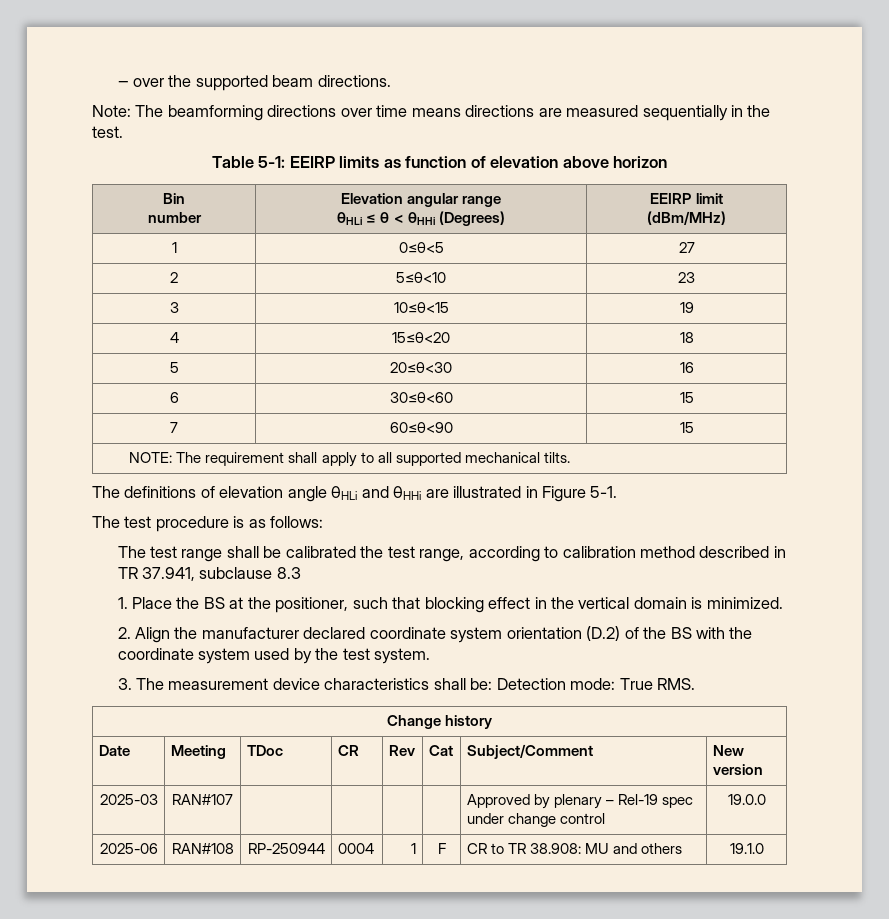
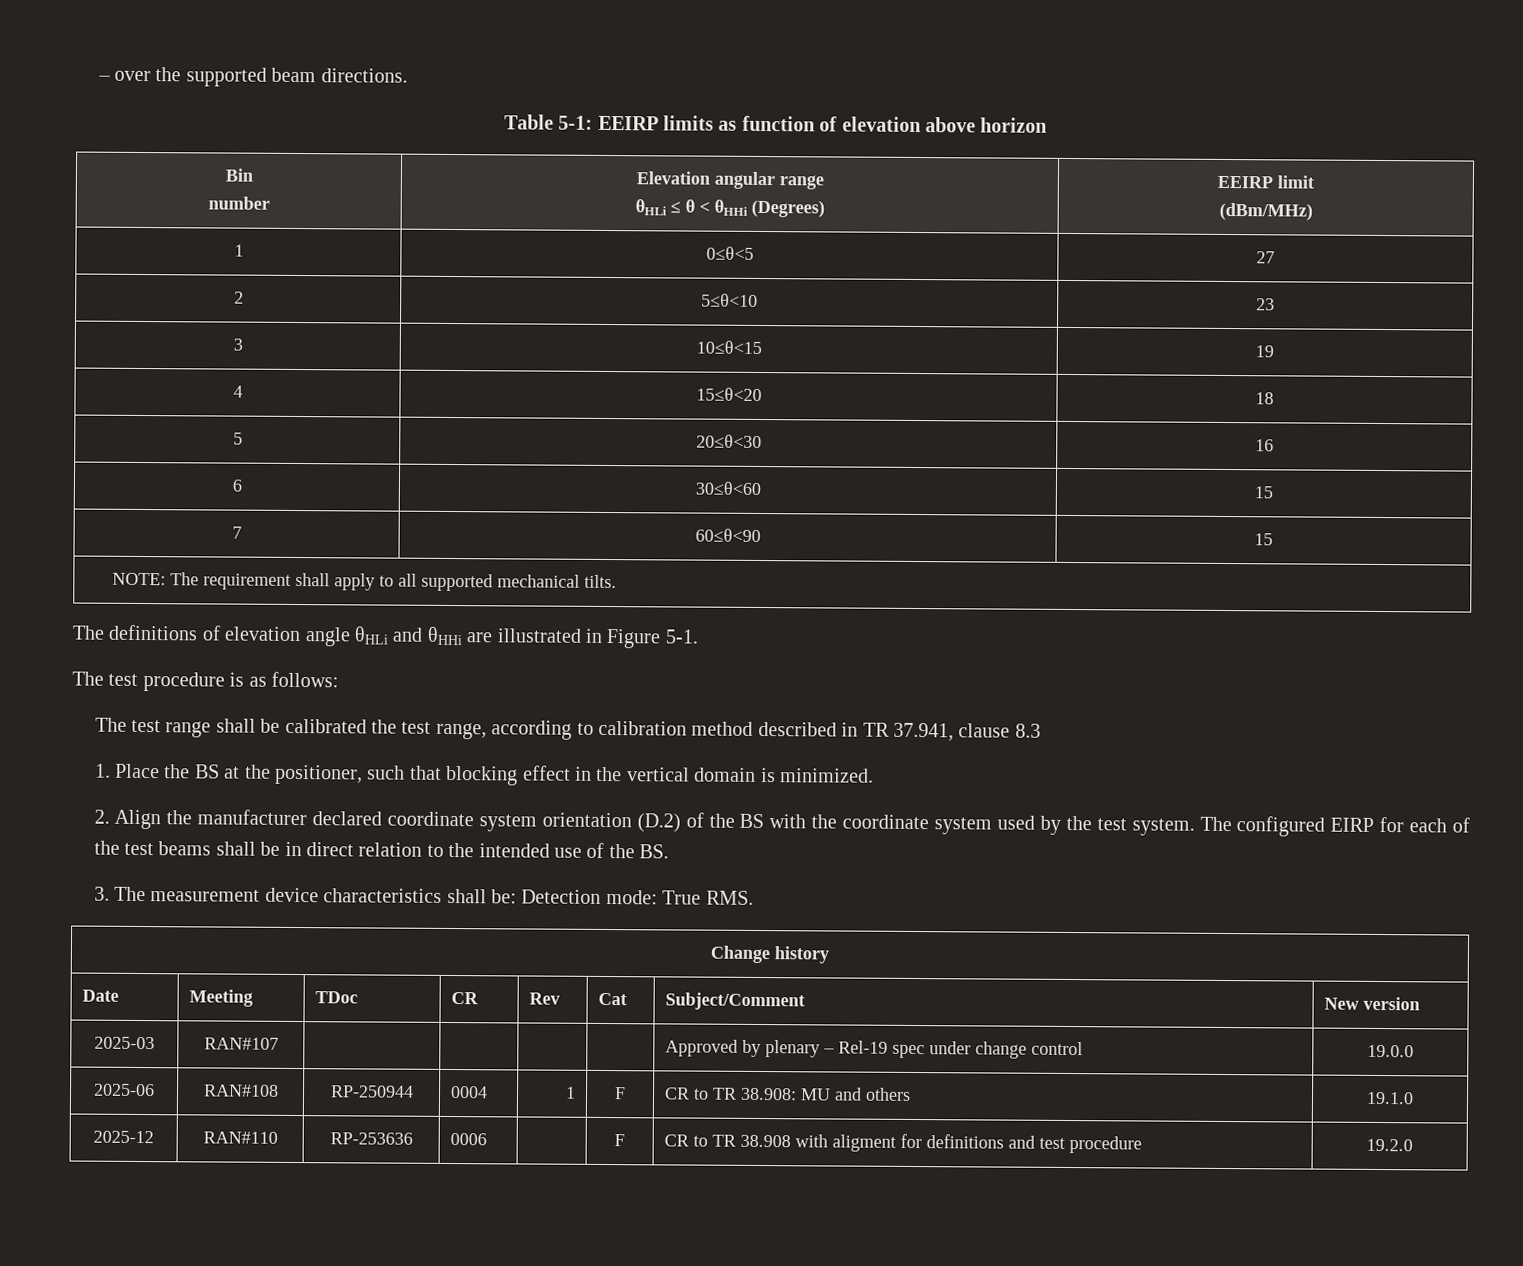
[92,105,771,121] [92,126,123,138] // Note: The beamforming directions over time means directions are measured sequentially in the test. -> (408, 75) none
[199,567,273,579] subclause -> [958,723,1011,738] clause
(431, 656) none -> [1199,816,1471,837] [93,840,670,859] The configured EIRP for each of the test beams shall be in direct relation to the intended use of the BS.
(764, 848) none -> [93,1130,154,1144] [202,1131,278,1144] [329,1132,413,1145] [449,1132,487,1146] [614,1134,625,1147] [663,1133,1142,1154] [1366,1138,1413,1152] // 2025-12 | RAN#110 | RP-253636 | 0006 | | F | CR to TR 38.908 with aligment for definitions and test procedure | 19.2.0

